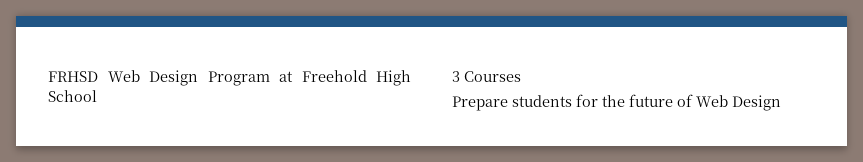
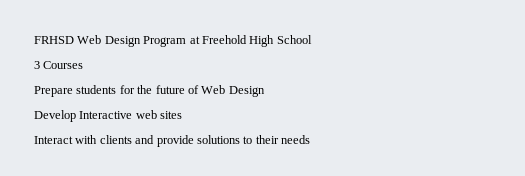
(781, 103) none -> [34,110,183,122] [34,135,310,147] // Develop Interactive web sites // Interact with clients and provide solutions to their needs

